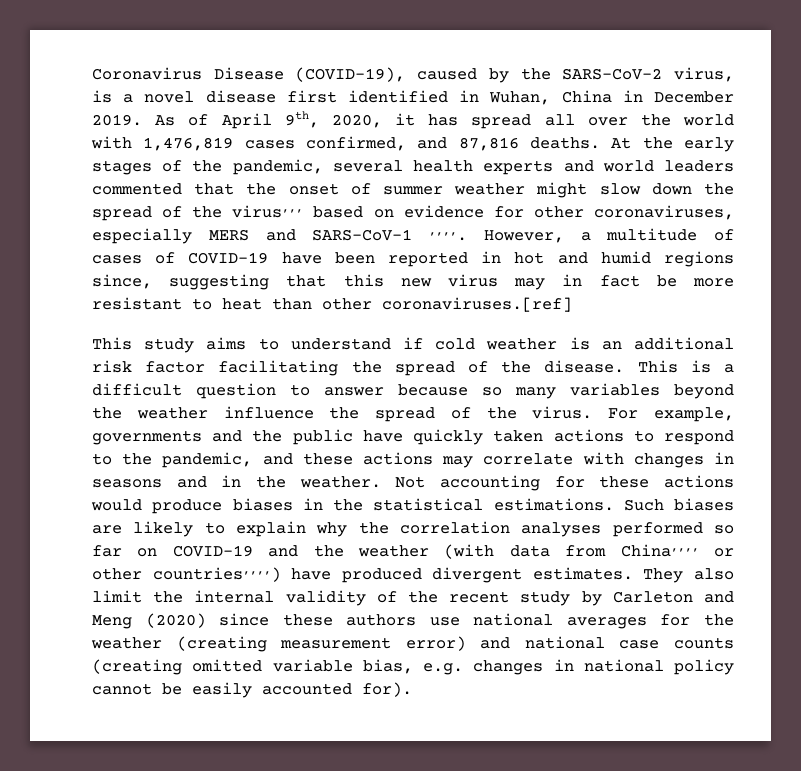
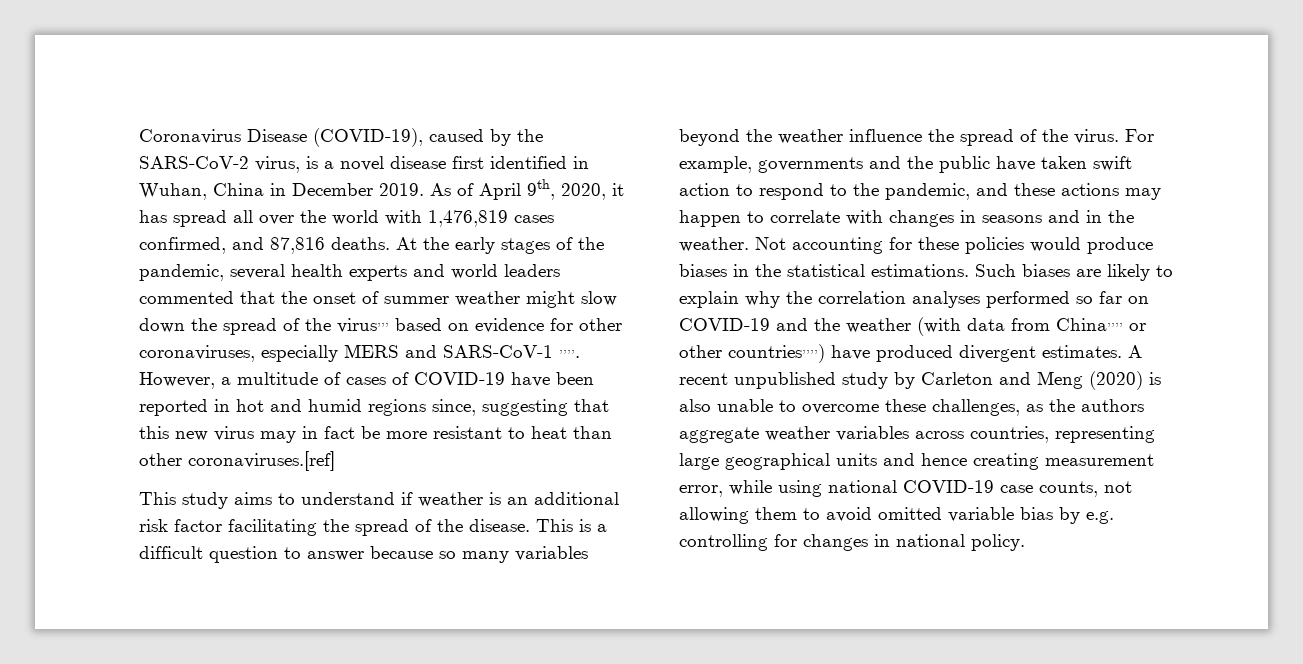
[435,338,476,350] cold -> (413, 498) none
[413,429,624,445] quickly taken actions -> [1041,156,1132,171] [679,183,730,196] taken swift action
(474, 462) none -> [679,210,764,227] happen to
[664,475,734,488] actions -> [965,237,1024,254] policies
[643,568,734,583] [92,590,510,606] They also limit the internal validity of the recent -> [1128,345,1142,358] [679,372,836,389] A recent unpublished
[219,613,734,629] [91,636,734,652] [92,659,734,675] [92,682,412,698] since these authors use national averages for the weather (creating measurement error) and national case counts (creating omitted variable bias, e.g. changes in national policy cannot be easily accounted for). -> [1149,372,1161,385] [679,399,1144,416] [679,426,1155,443] [679,453,1154,470] [679,480,1132,497] [679,507,1114,524] [679,534,1025,551] is also unable to overcome these challenges, as the authors aggregate weather variables across countries, representing large geographical units and hence creating measurement error, while using national COVID-19 case counts, not allowing them to avoid omitted variable bias by e.g. controlling for changes in national policy.

